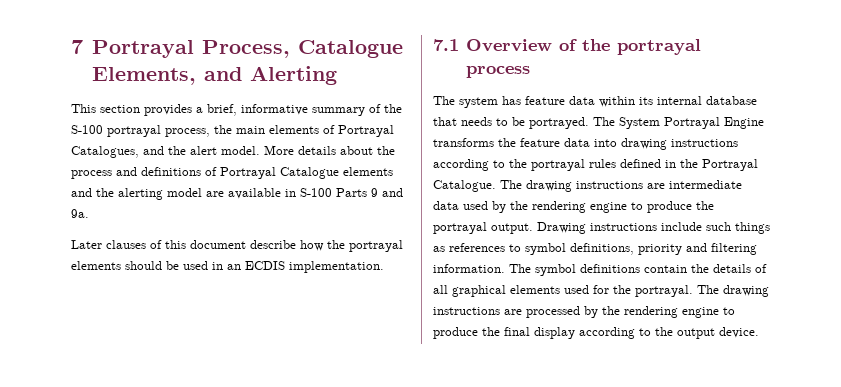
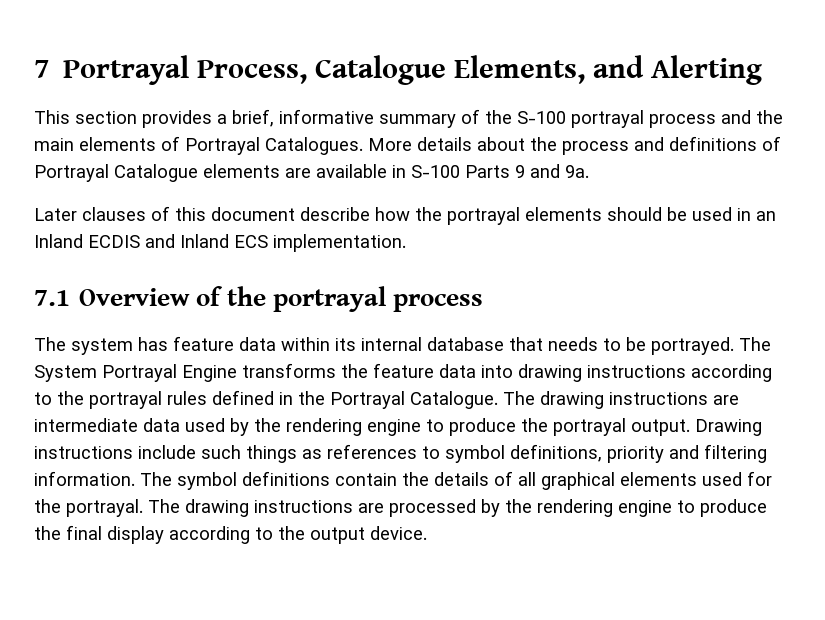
[165,128,210,137] process, -> [649,110,751,128] process and
[71,146,260,158] Catalogues, and the alert model. -> [265,137,363,155] Catalogues.
[71,188,202,200] and the alerting model -> (280, 171) none
[245,261,285,270] ECDIS -> [34,234,268,248] Inland ECDIS and Inland ECS

